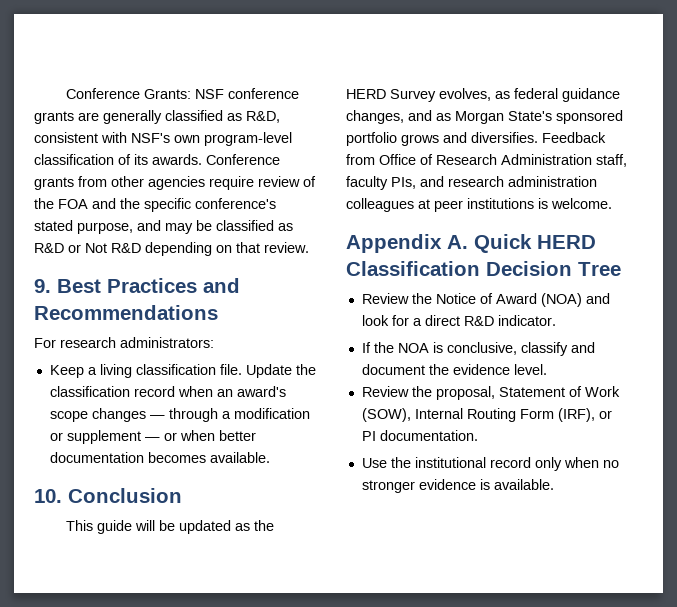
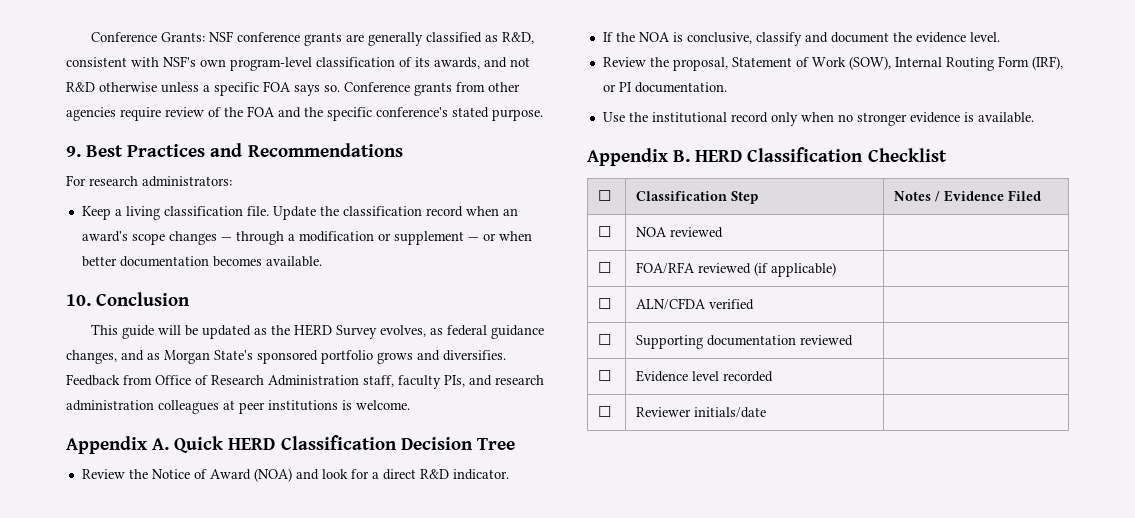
[152,154,202,165] awards. -> [434,57,530,69] [66,81,340,96] awards, and not R&D otherwise unless a specific FOA says so.
[77,220,293,234] [34,242,309,256] purpose, and may be classified as R&D or Not R&D depending on that review. -> [492,109,543,121] purpose.
(554, 484) none -> [587,147,947,166] [598,190,612,201] [636,191,759,204] [894,190,1042,202] [598,226,612,237] [636,227,724,238] [598,262,612,273] [636,262,837,277] [598,298,612,309] [636,298,755,310] [598,334,612,345] [636,335,854,349] [598,370,612,381] [636,370,774,382] [598,406,612,417] [636,407,767,418] // Appendix B. HERD Classification Checklist // ☐ | Classification Step | Notes / Evidence Filed // ☐ | NOA reviewed | // ☐ | FOA/RFA reviewed (if applicable) | // ☐ | ALN/CFDA verified | // ☐ | Supporting documentation reviewed | // ☐ | Evidence level recorded | // ☐ | Reviewer initials/date |

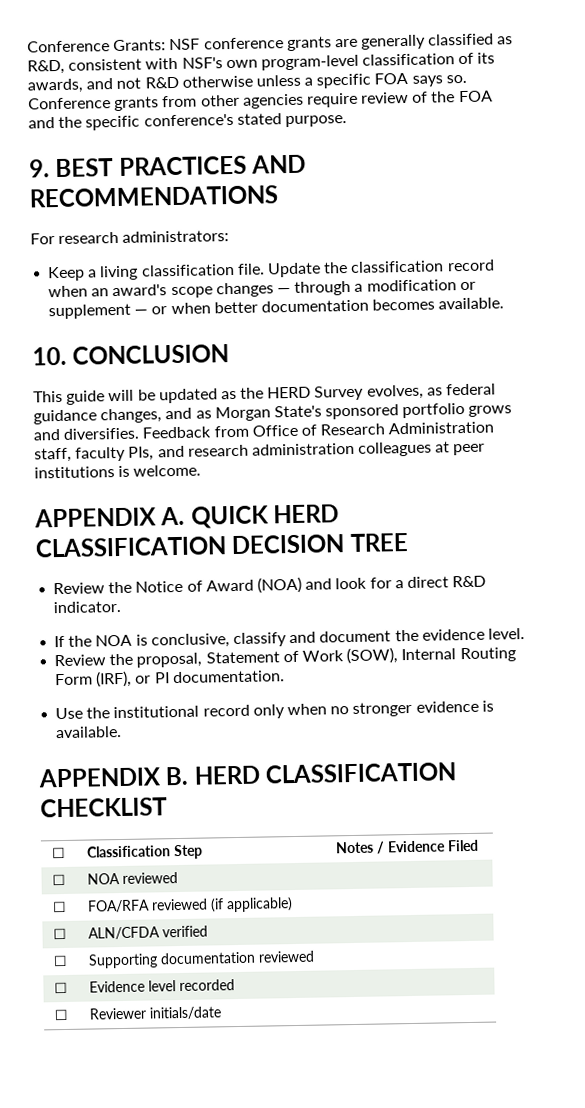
[86,143,403,157] Best Practices and Recommendations -> [55,154,307,178] [29,185,278,208] BEST PRACTICES AND RECOMMENDATIONS
[96,292,191,306] Conclusion -> [72,344,230,365] CONCLUSION
[66,435,515,454] Appendix A. Quick HERD Classification Decision Tree -> [34,504,340,529] [35,533,408,558] APPENDIX A. QUICK HERD CLASSIFICATION DECISION TREE
[587,148,668,166] Appendix -> [38,767,161,788] APPENDIX
[747,147,947,162] Classification Checklist -> [265,762,457,784] [40,797,168,818] CLASSIFICATION CHECKLIST

